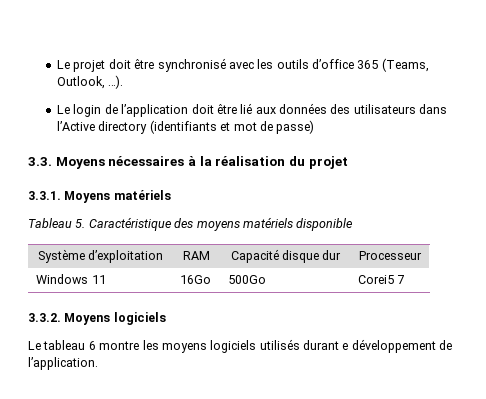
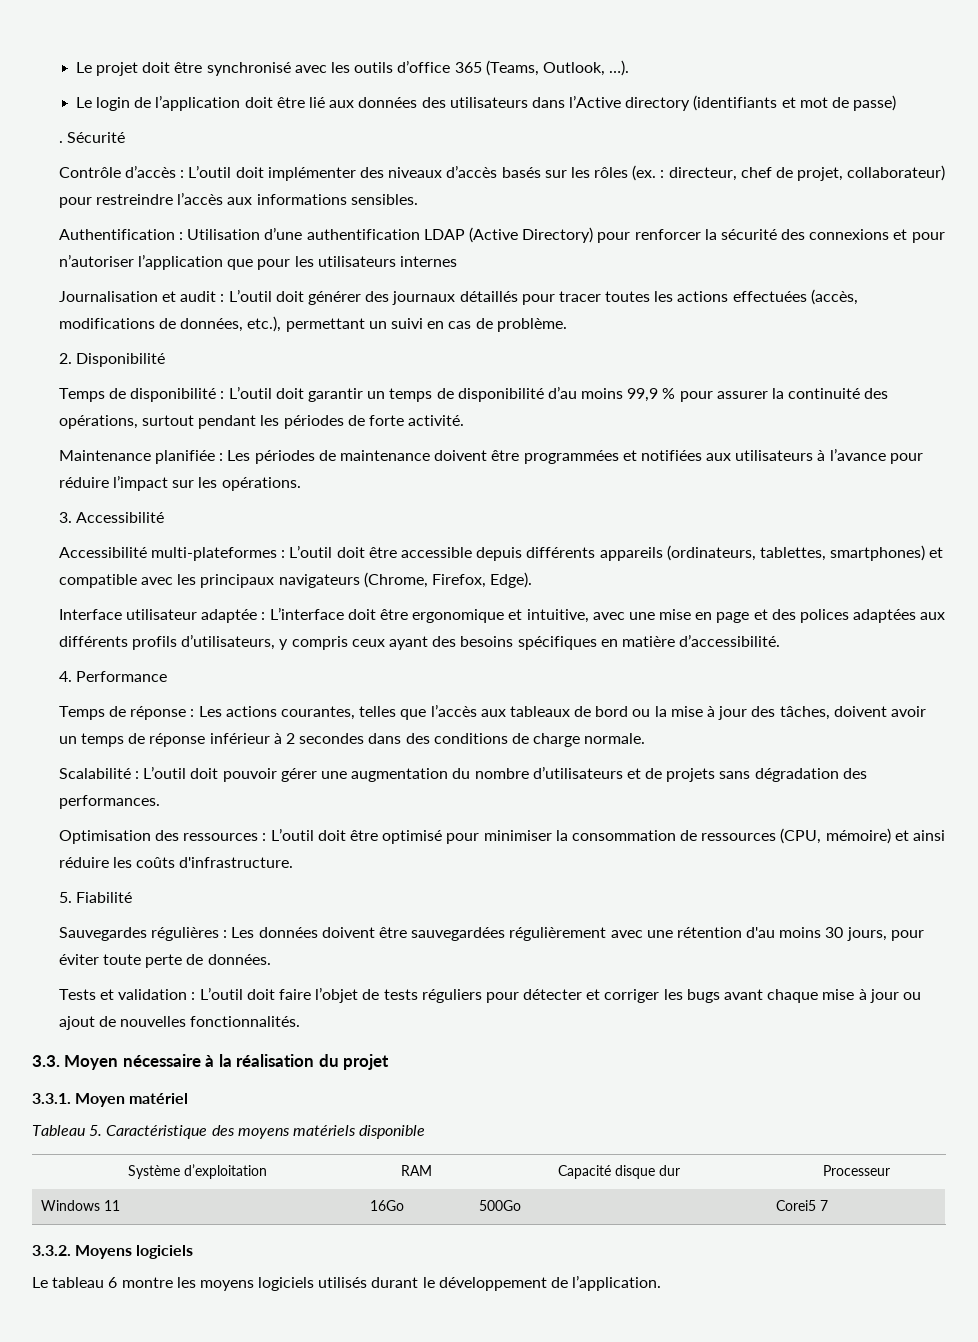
(315, 127) none -> [58,132,126,143] [58,165,946,181] [58,192,418,208] [58,227,945,243] [58,254,457,270] [58,289,858,305] [58,316,567,332] [58,353,166,367] [58,386,889,402] [58,415,465,429] [58,448,923,464] [58,475,301,491] [58,512,165,523] [58,545,944,561] [58,572,533,588] [58,607,946,623] [58,634,781,650] [58,671,168,682] [58,704,926,720] [58,733,646,747] [58,766,867,782] [58,795,160,809] [58,828,945,844] [58,857,294,868] [58,892,133,903] [58,927,924,941] [58,954,271,968] [58,987,921,1003] [58,1016,301,1030] // . Sécurité // Contrôle d’accès : L’outil doit implémenter des niveaux d’accès basés sur les rôles (ex. : directeur, chef de projet, collaborateur) pour restreindre l’accès aux informations sensibles. // Authentification : Utilisation d’une authentification LDAP (Active Directory) pour renforcer la sécurité des connexions et pour n’autoriser l’application que pour les utilisateurs internes // Journalisation et audit : L’outil doit générer des journaux détaillés pour tracer toutes les actions effectuées (accès, modifications de données, etc.), permettant un suivi en cas de problème. // 2. Disponibilité // Temps de disponibilité : L’outil doit garantir un temps de disponibilité d’au moins 99,9 % pour assurer la continuité des opérations, surtout pendant les périodes de forte activité. // Maintenance planifiée : Les périodes de maintenance doivent être programmées et notifiées aux utilisateurs à l’avance pour réduire l’impact sur les opérations. // 3. Accessibilité // Accessibilité multi-plateformes : L’outil doit être accessible depuis différents appareils (ordinateurs, tablettes, smartphones) et compatible avec les principaux navigateurs (Chrome, Firefox, Edge). // Interface utilisateur adaptée : L’interface doit être ergonomique et intuitive, avec une mise en page et des polices adaptées aux différents profils d’utilisateurs, y compris ceux ayant des besoins spécifiques en matière d’accessibilité. // 4. Performance // Temps de réponse : Les actions courantes, telles que l’accès aux tableaux de bord ou la mise à jour des tâches, doivent avoir un temps de réponse inférieur à 2 secondes dans des conditions de charge normale. // Scalabilité : L’outil doit pouvoir gérer une augmentation du nombre d’utilisateurs et de projets sans dégradation des performances. // Optimisation des ressources : L’outil doit être optimisé pour minimiser la consommation de ressources (CPU, mémoire) et ainsi réduire les coûts d'infrastructure. // 5. Fiabilité // Sauvegardes régulières : Les données doivent être sauvegardées régulièrement avec une rétention d'au moins 30 jours, pour éviter toute perte de données. // Tests et validation : L’outil doit faire l’objet de tests réguliers pour détecter et corriger les bugs avant chaque mise à jour ou ajout de nouvelles fonctionnalités.
[55,156,185,169] Moyens nécessaires -> [64,1054,201,1070] Moyen nécessaire
[64,190,171,203] Moyens matériels -> [75,1093,189,1107] Moyen matériel
[342,343,349,350] e -> [422,1277,435,1288] le

